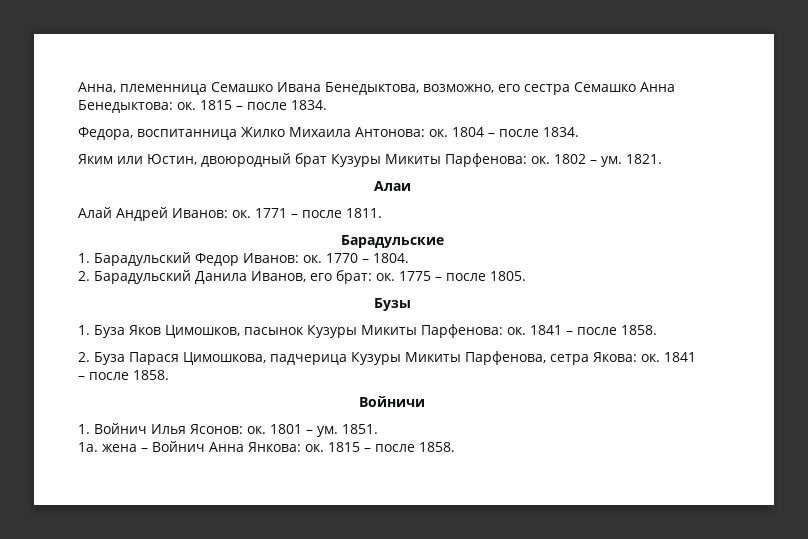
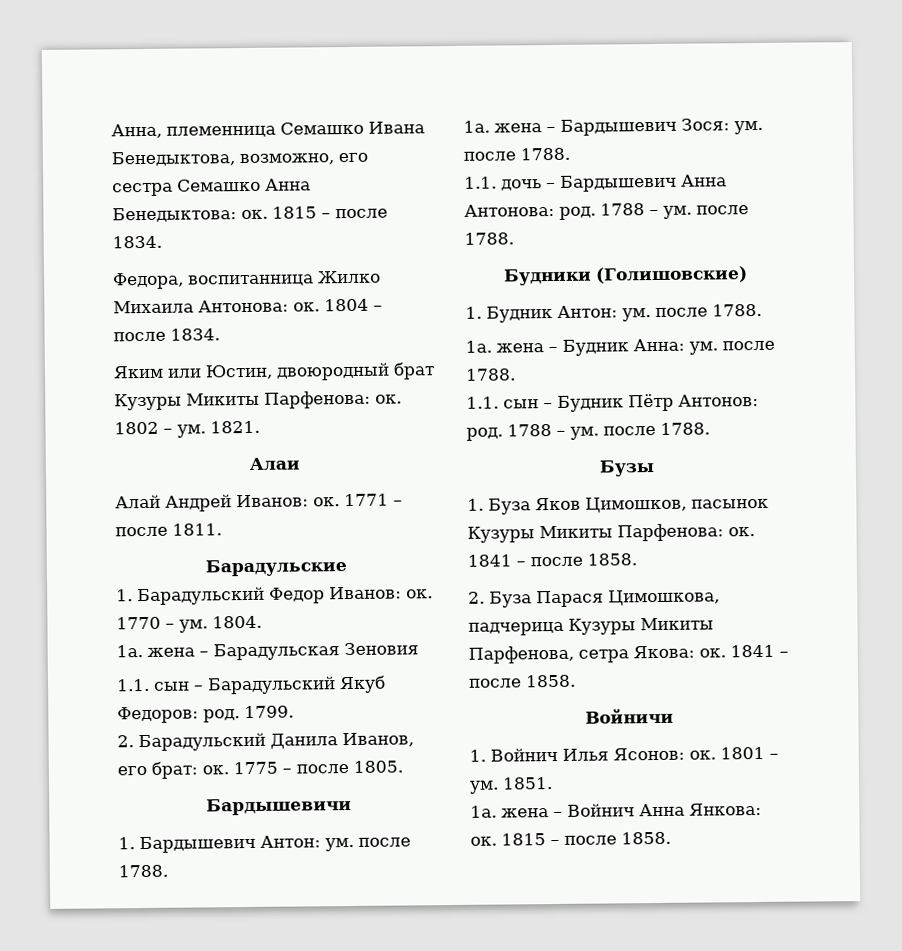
(369, 261) none -> [179,619,208,633] ум.
(409, 258) none -> [116,642,419,661] [116,675,386,695] [117,705,294,724] // 1а. жена – Барадульская Зеновия // 1.1. сын – Барадульский Якуб Федоров: род. 1799.
(526, 276) none -> [205,797,352,816] [118,835,411,854] [118,864,168,878] [463,118,763,136] [463,147,570,161] [464,174,727,192] [464,203,749,220] [464,232,514,245] [502,266,748,286] [465,303,762,323] [465,338,775,356] [465,368,516,381] [466,393,759,412] [466,422,710,441] // Бардышевичи // 1. Бардышевич Антон: ум. после 1788. // 1а. жена – Бардышевич Зося: ум. после 1788. // 1.1. дочь – Бардышевич Анна Антонова: род. 1788 – ум. после 1788. // Будники (Голишовские) // 1. Будник Антон: ум. после 1788. // 1а. жена – Будник Анна: ум. после 1788. // 1.1. сын – Будник Пётр Антонов: род. 1788 – ум. после 1788.

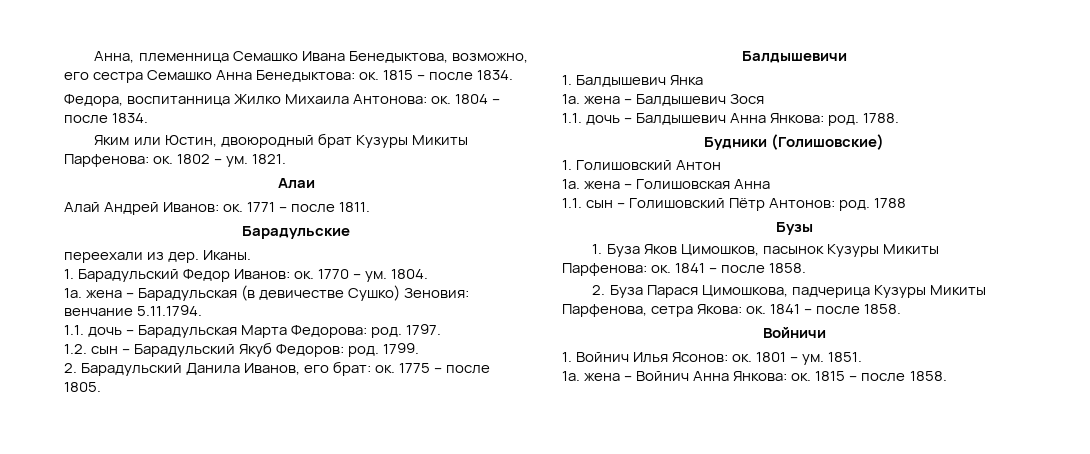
(347, 568) none -> [64,250,252,263] // переехали из дер. Иканы.
[344,642,419,656] [116,678,150,692] Зеновия // 1.1. -> [241,285,470,301] [64,305,203,316] [64,324,442,338] [64,344,87,354] (в девичестве Сушко) Зеновия: венчание 5.11.1794. // 1.1. дочь – Барадульская Марта Федорова: род. 1797. // 1.2.
[205,797,352,816] [118,835,411,854] [118,864,168,878] [463,118,763,136] [463,147,570,161] [464,174,727,192] [464,203,749,220] [464,232,514,245] [502,266,748,286] [465,303,762,323] [465,338,775,356] [465,368,516,381] [466,395,624,412] Бардышевичи // 1. Бардышевич Антон: ум. после 1788. // 1а. жена – Бардышевич Зося: ум. после 1788. // 1.1. дочь – Бардышевич Анна Антонова: род. 1788 – ум. после 1788. // Будники (Голишовские) // 1. Будник Антон: ум. после 1788. // 1а. жена – Будник Анна: ум. после 1788. // 1.1. сын – Будник -> [741,51,847,63] [562,75,704,87] [562,94,765,106] [562,113,900,126] [703,134,885,150] [562,160,722,171] [562,179,771,190] [562,198,726,209] Балдышевичи // 1. Балдышевич Янка // 1а. жена – Балдышевич Зося // 1.1. дочь – Балдышевич Анна Янкова: род. 1788. // Будники (Голишовские) // 1. Голишовский Антон // 1а. жена – Голишовская Анна // 1.1. сын – Голишовский
[556,422,710,440] – ум. после 1788. -> (907, 203) none

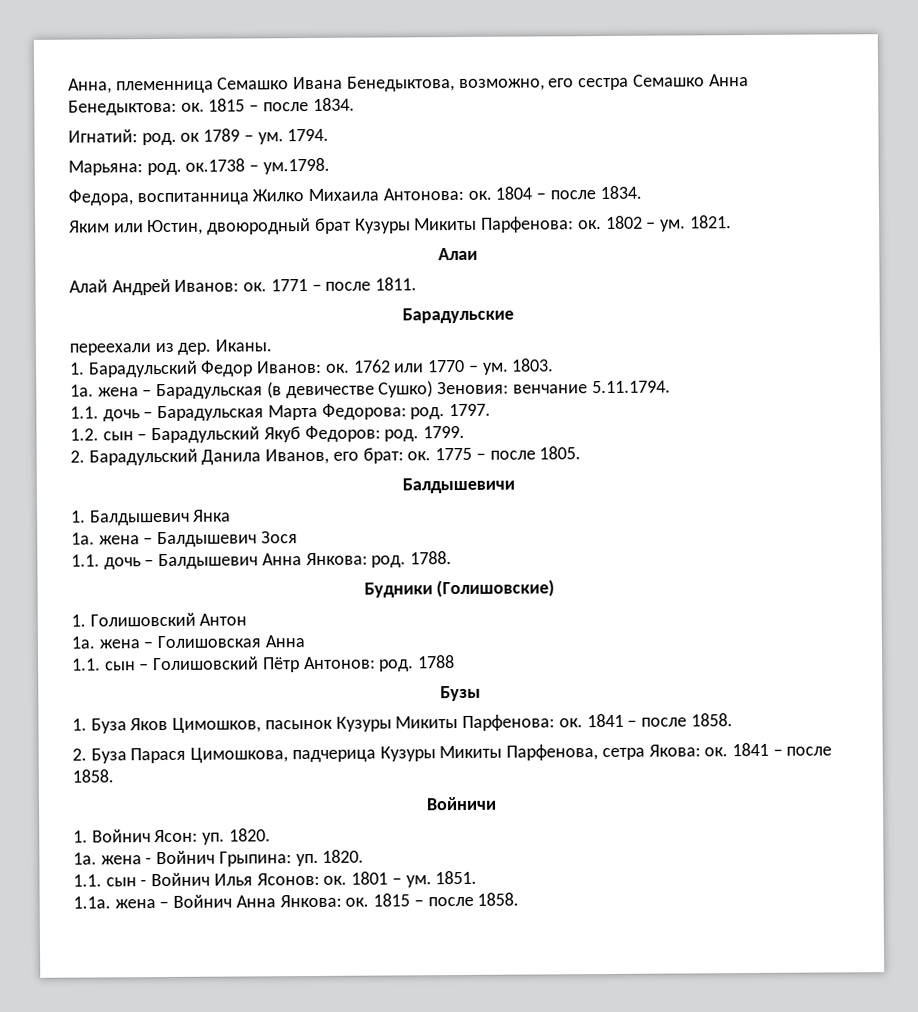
(514, 75) none -> [68,128,330,146] [68,157,330,176] // Игнатий: род. ок 1789 – ум. 1794. // Марьяна: род. ок.1738 – ум.1798.
(315, 275) none -> [353,359,425,373] 1762 или
[391,269,429,279] 1804. -> [511,358,555,372] 1803.
(630, 357) none -> [154,828,271,845] [73,849,365,867] [73,872,211,887] Ясон: уп. 1820. // 1а. жена - Войнич Грыпина: уп. 1820. // 1.1. сын - Войнич
[562,371,580,381] 1а. -> [73,896,111,909] 1.1а.

